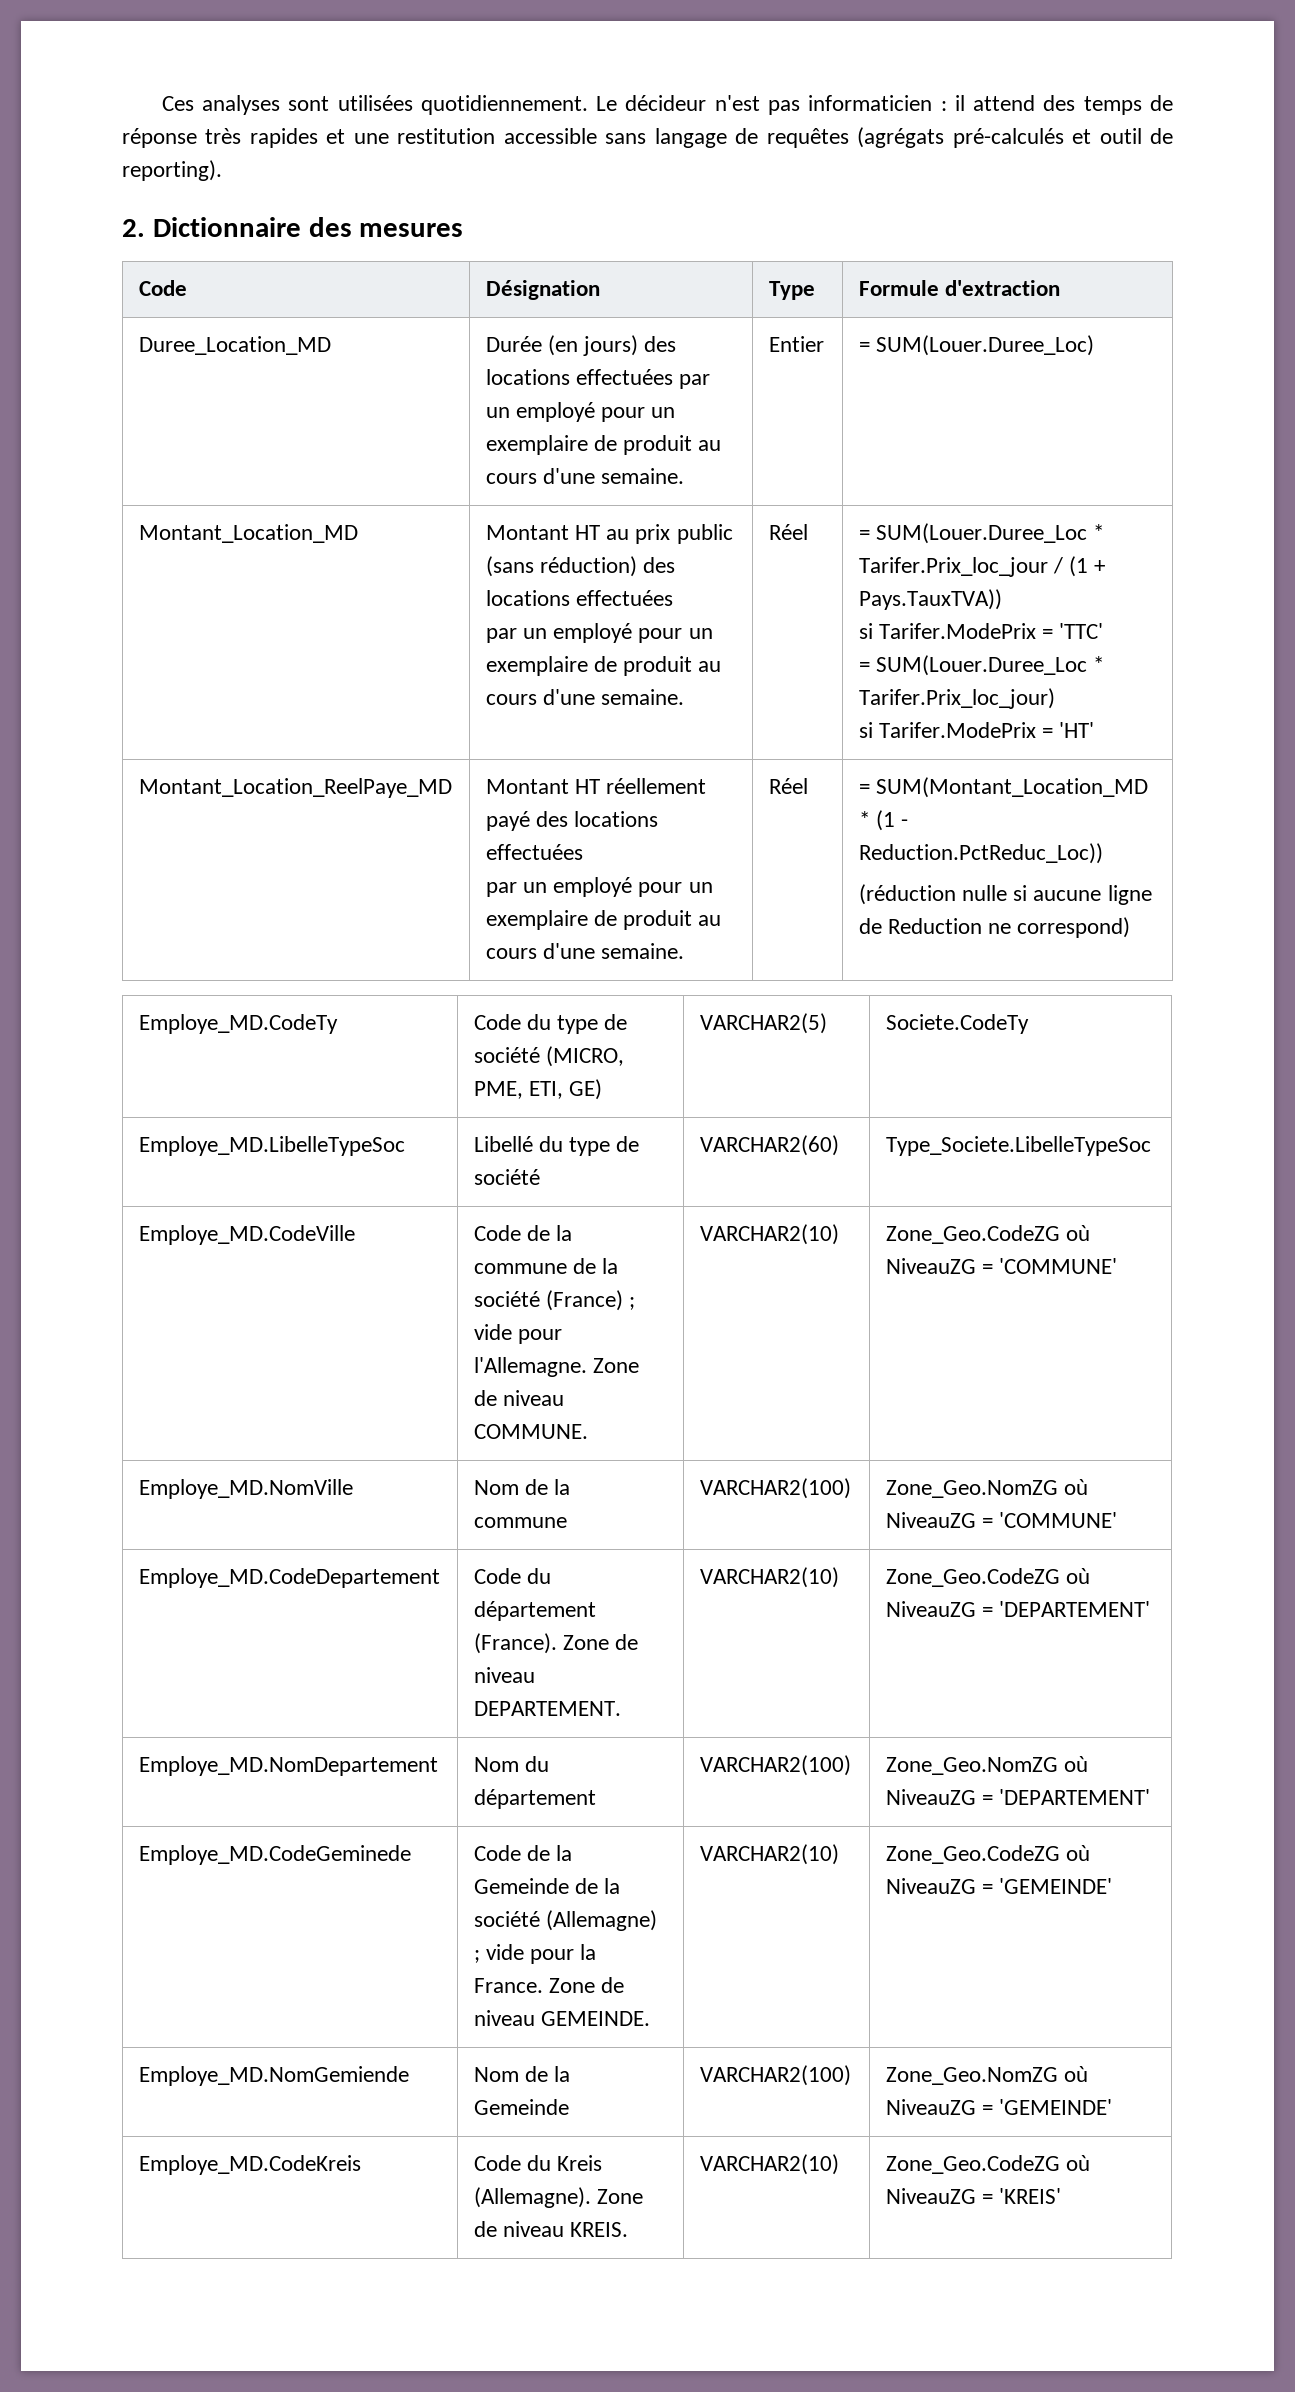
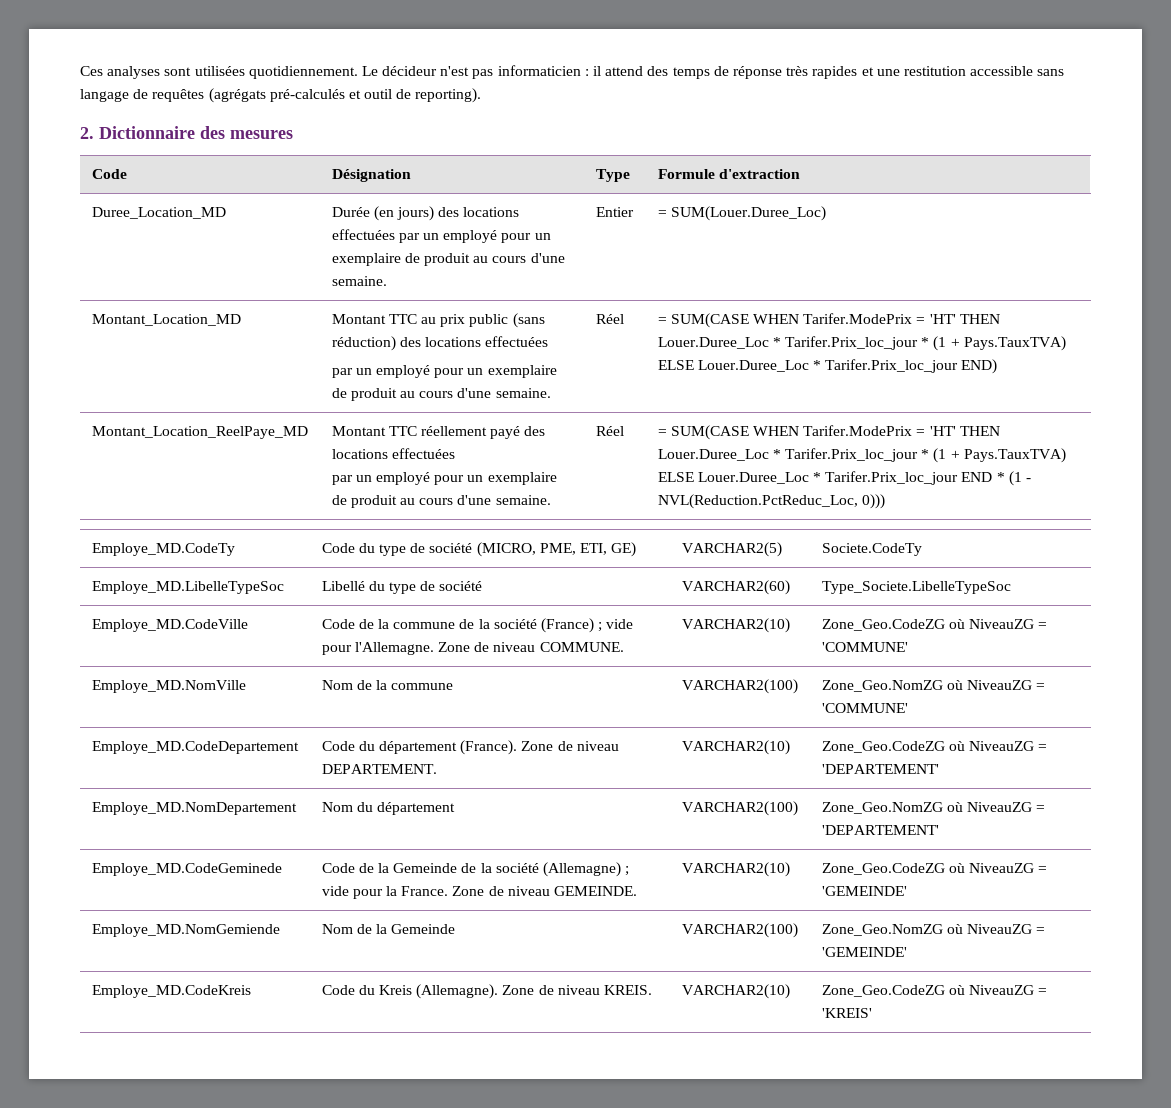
[574,525,600,540] HT -> [388,314,417,324] TTC
[875,523,1105,544] [858,556,1106,577] [858,589,1002,610] [858,623,1104,639] [858,655,1105,676] [858,688,1055,709] [858,722,1095,738] SUM(Louer.Duree_Loc * Tarifer.Prix_loc_jour / (1 + Pays.TauxTVA)) // si Tarifer.ModePrix = 'TTC' // = SUM(Louer.Duree_Loc * Tarifer.Prix_loc_jour) // si Tarifer.ModePrix = 'HT' -> [670,313,1000,328] [657,336,1066,351] [657,359,998,374] SUM(CASE WHEN Tarifer.ModePrix = 'HT' THEN Louer.Duree_Loc * Tarifer.Prix_loc_jour * (1 + Pays.TauxTVA) ELSE Louer.Duree_Loc * Tarifer.Prix_loc_jour END)
[574,779,600,794] HT -> [388,426,417,436] TTC
[875,777,1148,798] [858,810,909,831] [858,843,1103,864] [858,884,1152,905] [858,917,1131,938] SUM(Montant_Location_MD * (1 - Reduction.PctReduc_Loc)) // (réduction nulle si aucune ligne de Reduction ne correspond) -> [670,425,1000,440] [657,448,1066,463] [657,471,1031,486] [657,494,885,509] SUM(CASE WHEN Tarifer.ModePrix = 'HT' THEN Louer.Duree_Loc * Tarifer.Prix_loc_jour * (1 + Pays.TauxTVA) ELSE Louer.Duree_Loc * Tarifer.Prix_loc_jour END * (1 - NVL(Reduction.PctReduc_Loc, 0)))

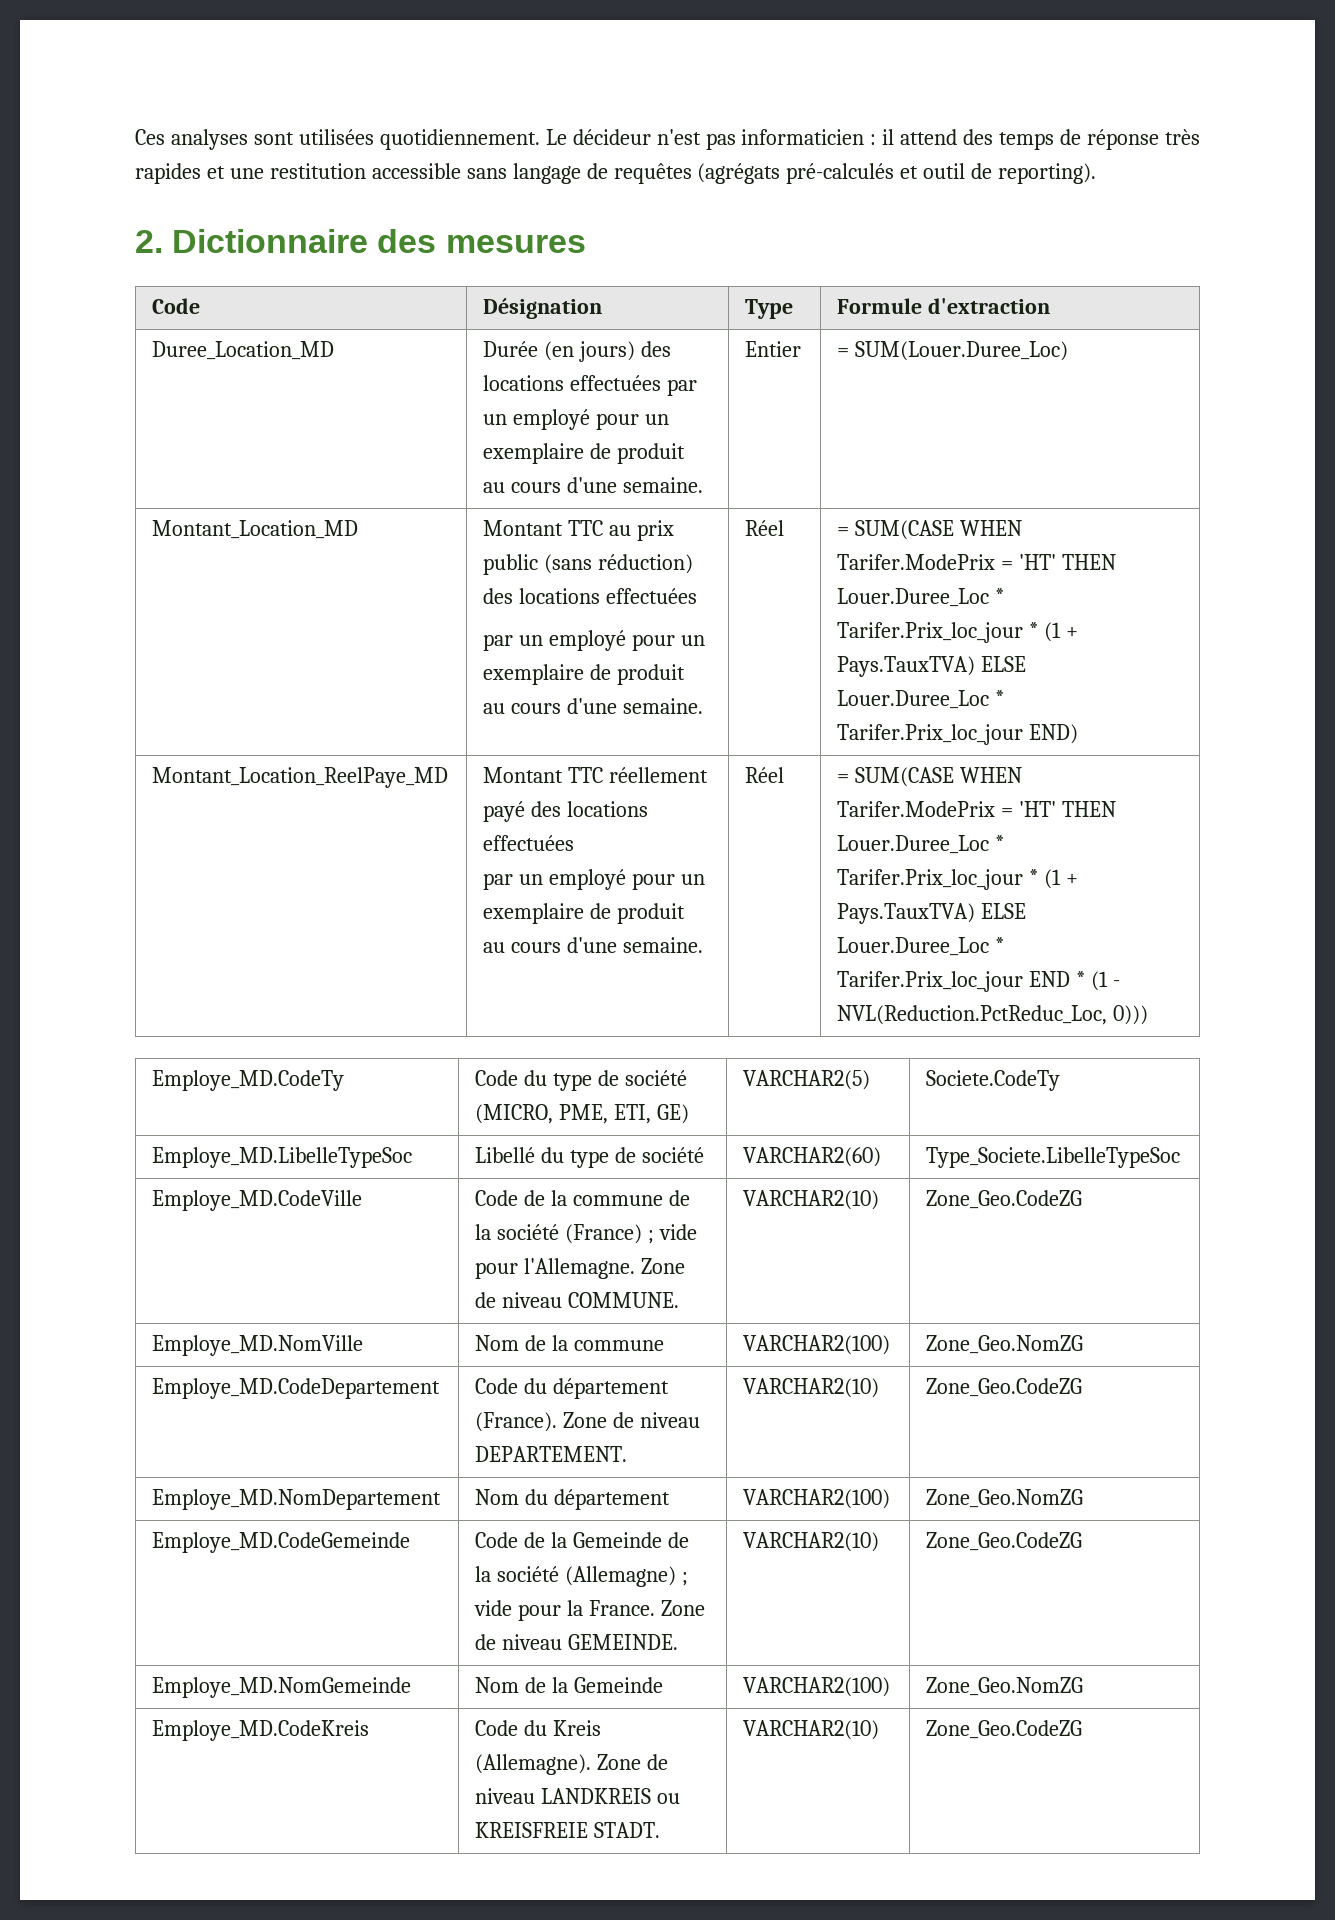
[948,619,1048,629] [821,642,908,652] où NiveauZG = 'COMMUNE' -> (1083, 1199) none
[946,680,1046,690] [821,703,908,713] où NiveauZG = 'COMMUNE' -> (1084, 1344) none
[948,741,1048,751] [821,764,939,774] où NiveauZG = 'DEPARTEMENT' -> (1083, 1387) none
[946,802,1046,812] [821,825,939,835] [91,863,282,876] où NiveauZG = 'DEPARTEMENT' // Employe_MD.CodeGeminede -> [152,1532,411,1553] // Employe_MD.CodeGemeinde
[948,863,1048,873] [821,886,907,896] [91,924,280,937] où NiveauZG = 'GEMEINDE' // Employe_MD.NomGemiende -> [152,1677,412,1698] // Employe_MD.NomGemeinde
[946,924,1046,934] [821,947,907,957] où NiveauZG = 'GEMEINDE' -> (1084, 1686) none
[603,985,652,995] [681,984,790,999] [821,985,1048,997] [821,1008,872,1018] KREIS. | VARCHAR2(10) | Zone_Geo.CodeZG où NiveauZG = 'KREIS' -> [541,1788,681,1804] [475,1822,661,1838] [743,1720,880,1740] [926,1720,1083,1739] LANDKREIS ou KREISFREIE STADT. | VARCHAR2(10) | Zone_Geo.CodeZG

